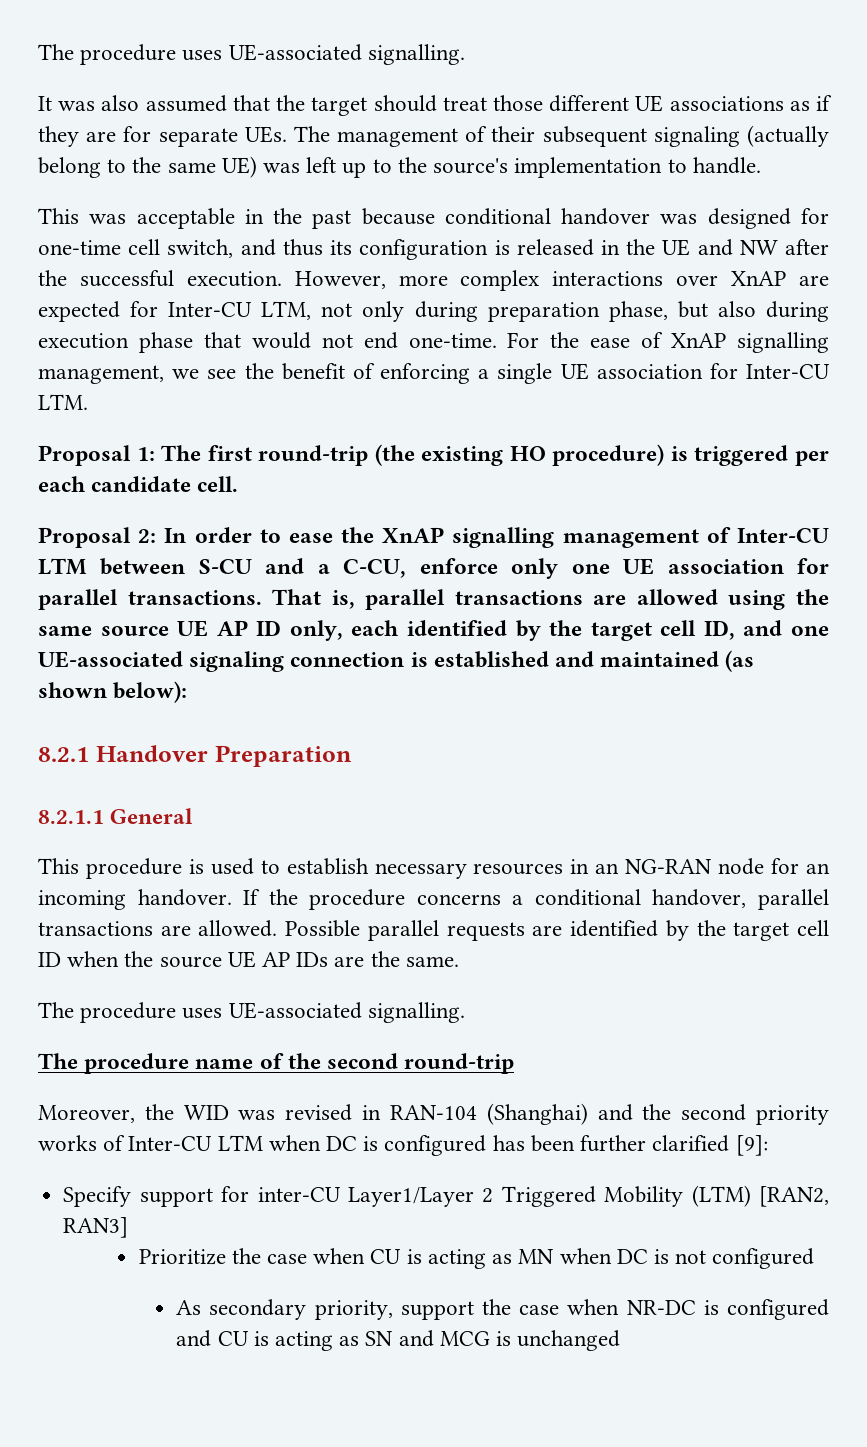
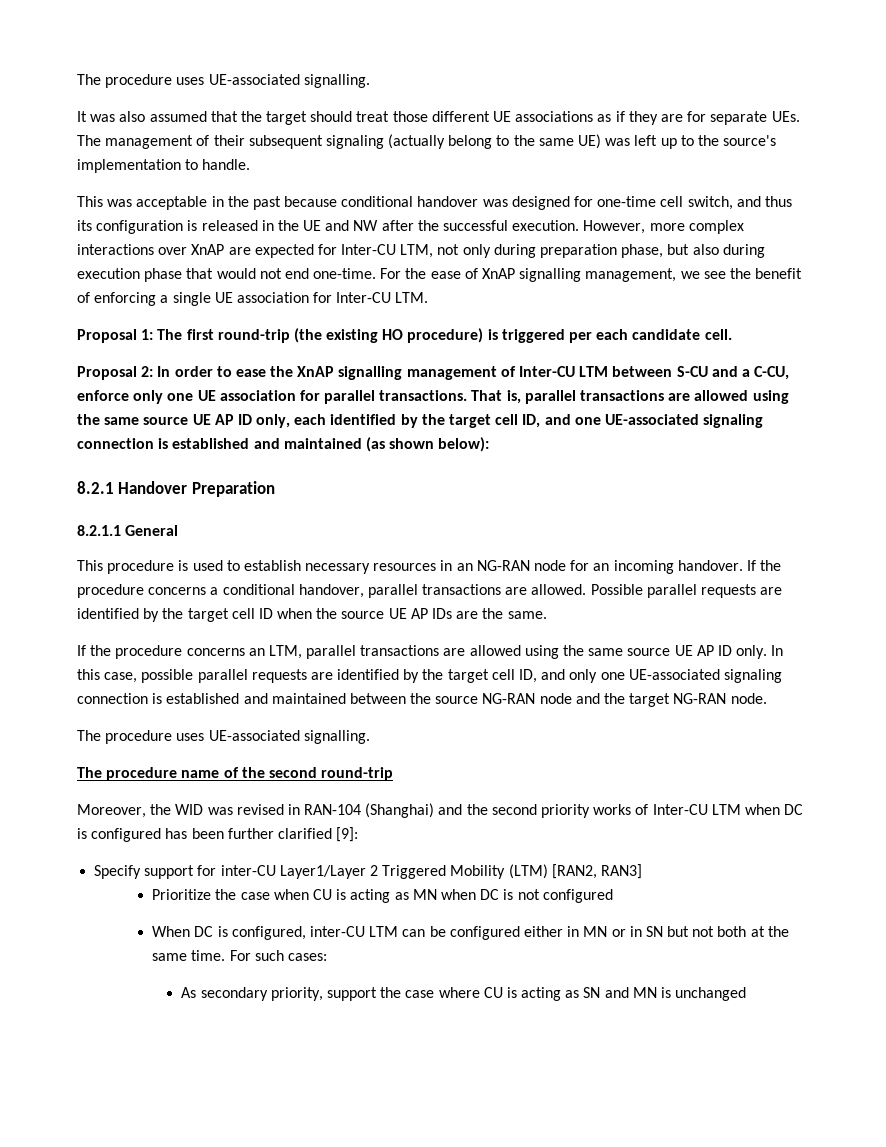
(459, 961) none -> [77,645,784,659] [77,669,782,683] [77,693,767,707] // If the procedure concerns an LTM, parallel transactions are allowed using the same source UE AP ID only. In this case, possible parallel requests are identified by the target cell ID, and only one UE-associated signaling connection is established and maintained between the source NG-RAN node and the target NG-RAN node.
(815, 1258) none -> [152,926,789,940] [152,950,328,961] // When DC is configured, inter-CU LTM can be configured either in MN or in SN but not both at the same time. For such cases:
[567,1299,829,1320] [176,1330,212,1347] when NR-DC is configured and -> [438,987,480,998] where
[439,1331,490,1346] MCG -> [632,987,657,998] MN

